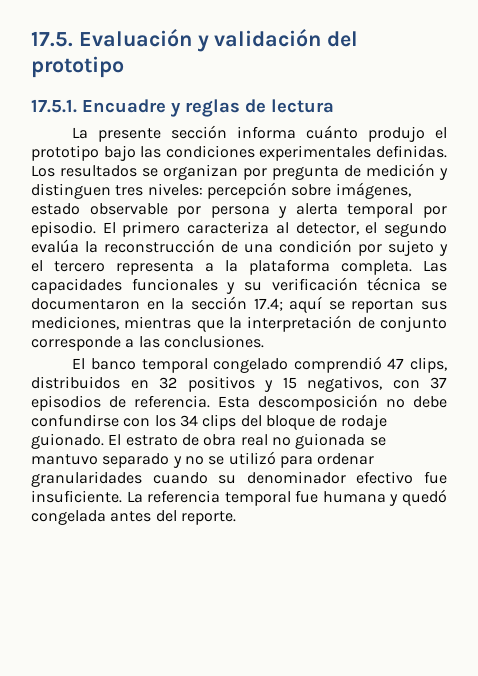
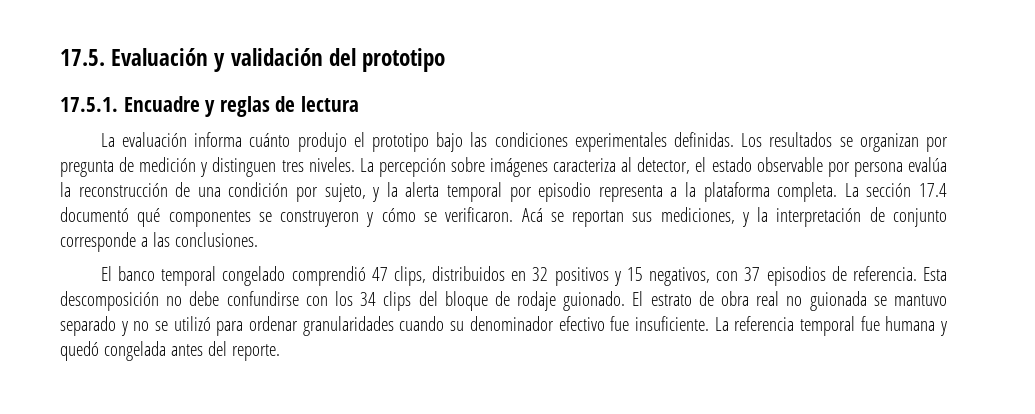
[98,125,228,142] presente sección -> [122,132,188,147] evaluación
[147,182,411,199] [31,203,447,218] [31,221,448,237] niveles: percepción sobre imágenes, estado observable por persona y alerta temporal por episodio. El primero caracteriza al detector, el segundo -> [308,157,903,177] niveles. La percepción sobre imágenes caracteriza al detector, el estado observable por persona
[388,240,448,256] [31,260,105,272] sujeto y el tercero -> [324,182,592,202] sujeto, y la alerta temporal por episodio
[423,260,447,272] [31,277,448,294] [31,296,323,313] Las capacidades funcionales y su verificación técnica se documentaron en la sección 17.4; aquí -> [844,183,948,197] [60,207,543,227] La sección 17.4 documentó qué componentes se construyeron y cómo se verificaron. Acá
[124,316,224,332] mientras que -> [741,212,749,227] y

